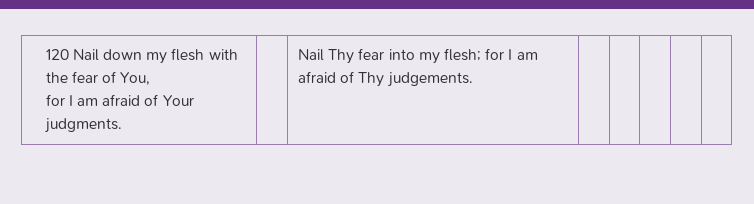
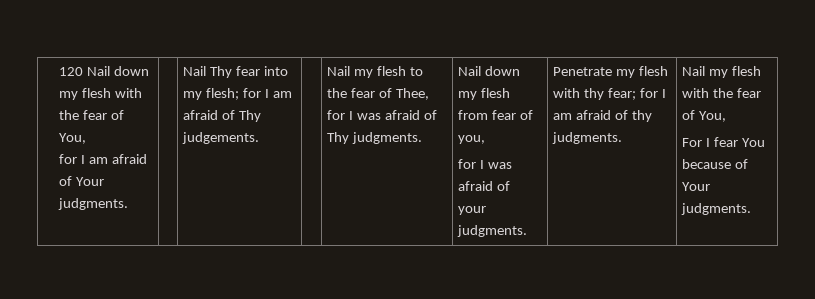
(473, 79) | | | -> [327,66,423,78] [327,88,429,100] [327,110,437,120] [327,132,423,144] [458,66,521,76] [458,88,511,100] [458,110,534,120] [458,135,486,144] [458,159,513,169] [458,181,511,191] [458,206,487,215] [457,225,528,237] [553,66,669,78] [553,88,666,100] [553,110,652,122] [552,132,623,144] [682,66,762,78] [682,88,762,98] [682,110,727,122] [682,137,765,147] [682,159,749,169] [682,182,711,191] [681,203,752,215] Nail my flesh to the fear of Thee, for I was afraid of Thy judgments. | Nail down my flesh from fear of you, // for I was afraid of your judgments. | Penetrate my flesh with thy fear; for I am afraid of thy judgments. | Nail my flesh with the fear of You, // For I fear You because of Your judgments.

